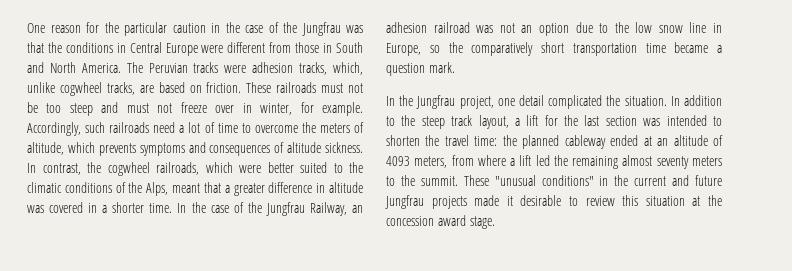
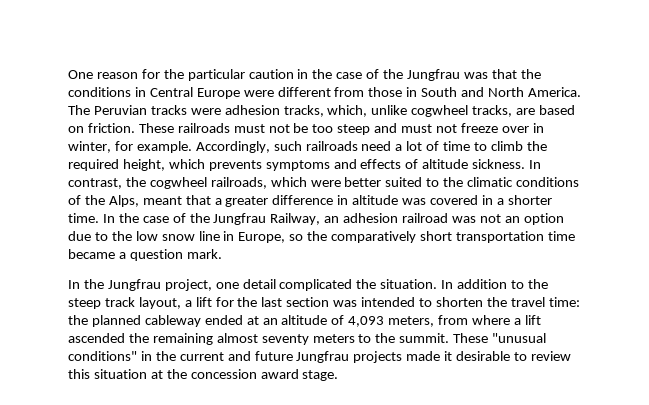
[254,122,364,133] [27,142,64,155] overcome the meters of altitude, -> [490,141,547,151] [68,159,165,171] climb the required height,
[209,145,271,156] consequences -> [360,159,402,169] effects
[386,156,410,166] 4093 -> [348,316,385,327] 4,093
[535,155,550,166] led -> [68,333,125,343] ascended

